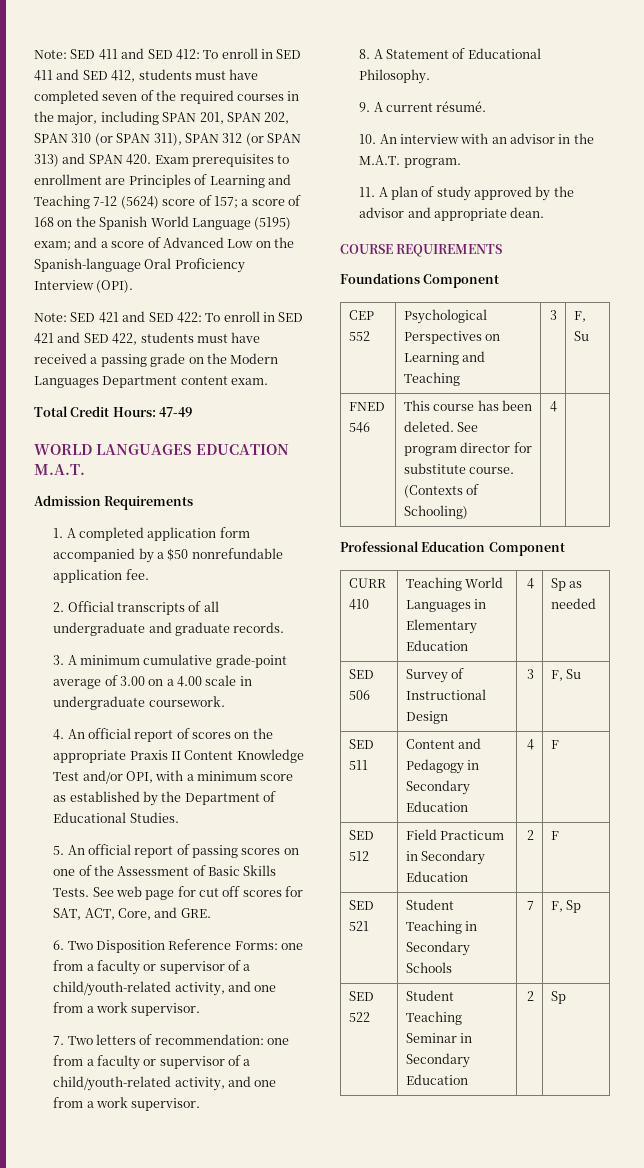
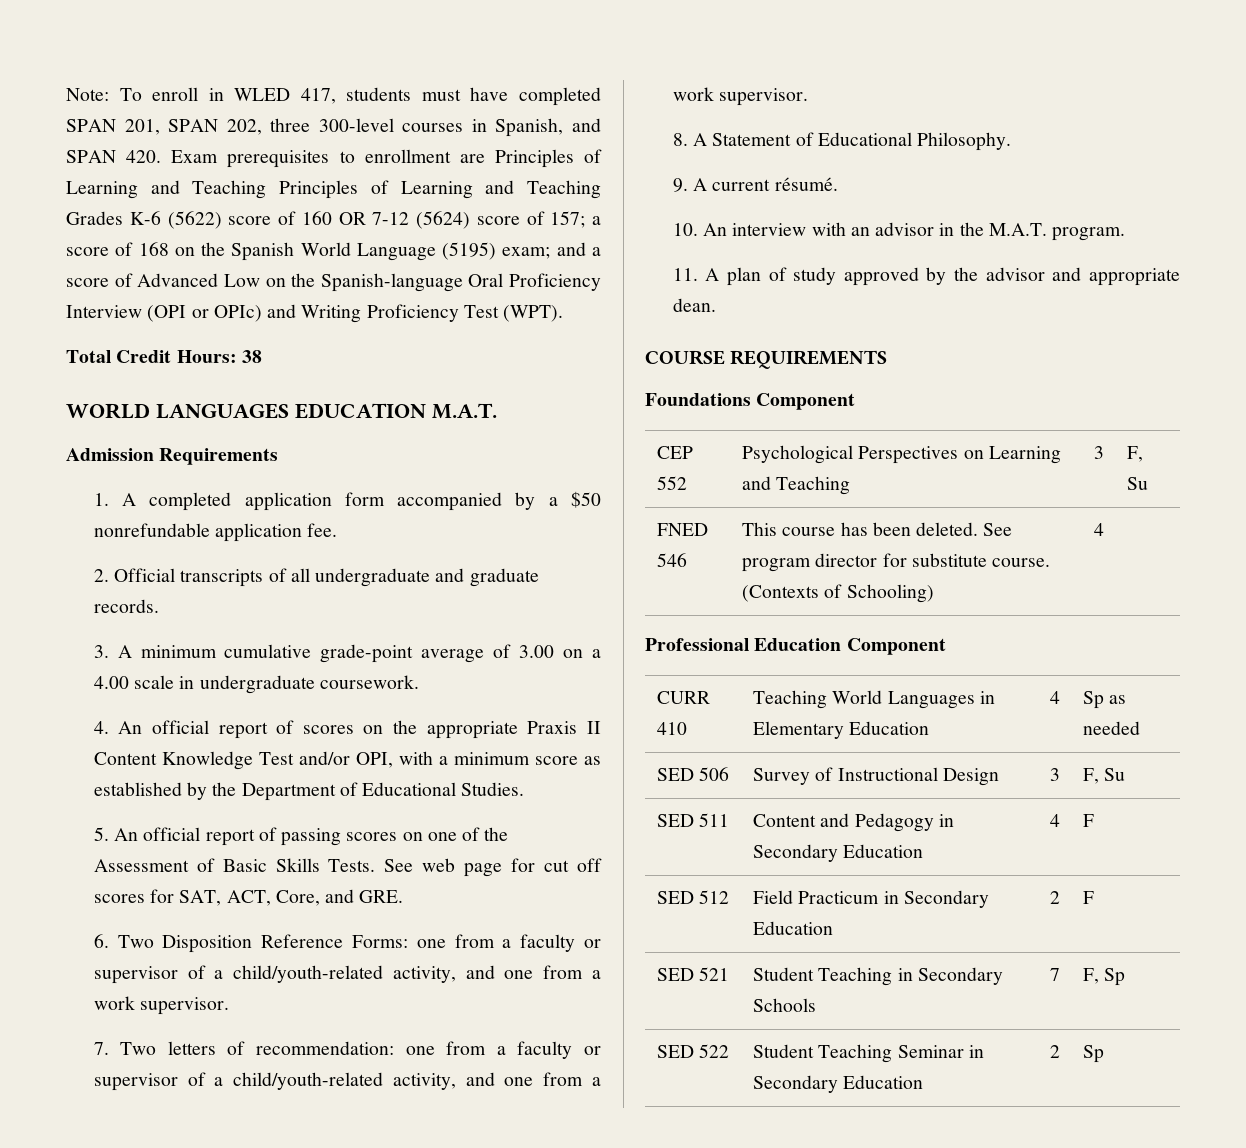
[34,48,302,60] [34,69,259,82] [34,90,300,104] [34,111,290,126] [34,133,301,146] [34,154,59,167] Note: SED 411 and SED 412: To enroll in SED 411 and SED 412, students must have completed seven of the required courses in the major, including SPAN 201, SPAN 202, SPAN 310 (or SPAN 311), SPAN 312 (or SPAN 313) -> [66,87,601,106] [66,118,564,137] Note: To enroll in WLED 417, students must have completed SPAN 201, SPAN 202, three 300-level courses in Spanish,
(90, 202) none -> [279,180,601,199] [66,211,366,229] Principles of Learning and Teaching Grades K-6 (5622) score of 160 OR
[96,280,134,293] [34,311,304,323] [34,332,261,345] [34,353,279,367] [34,376,269,388] (OPI). // Note: SED 421 and SED 422: To enroll in SED 421 and SED 422, students must have received a passing grade on the Modern Languages Department content exam. -> [147,304,564,323] (OPI or OPIc) and Writing Proficiency Test (WPT).
[159,407,193,417] 47-49 -> [241,350,262,363] 38

